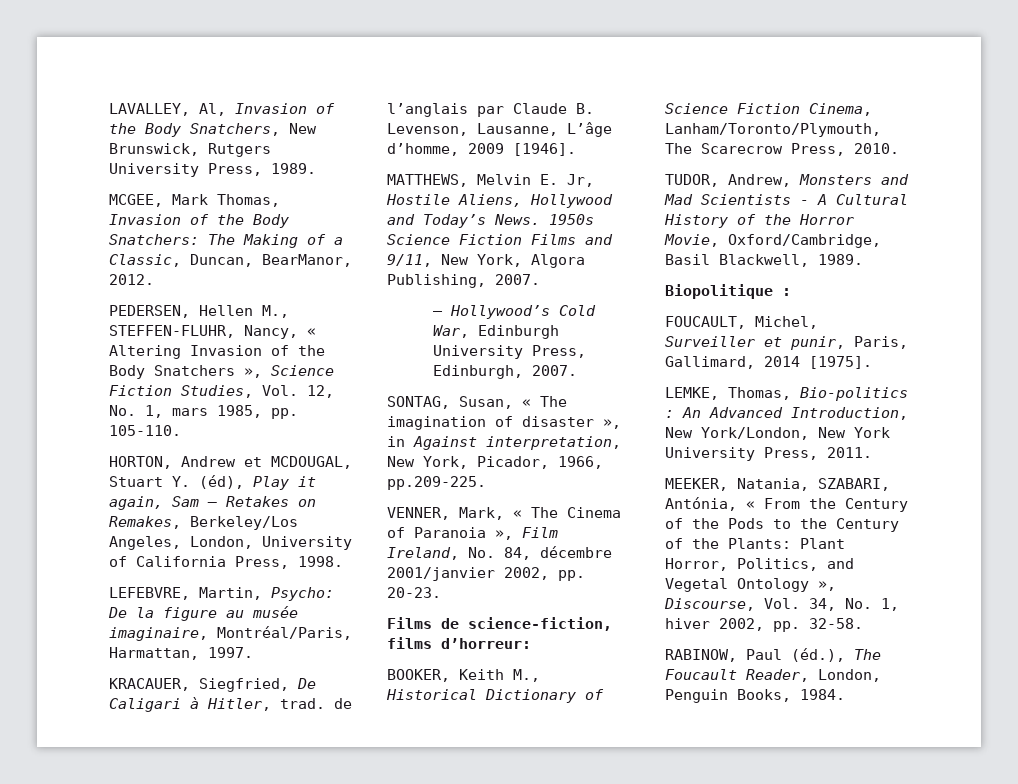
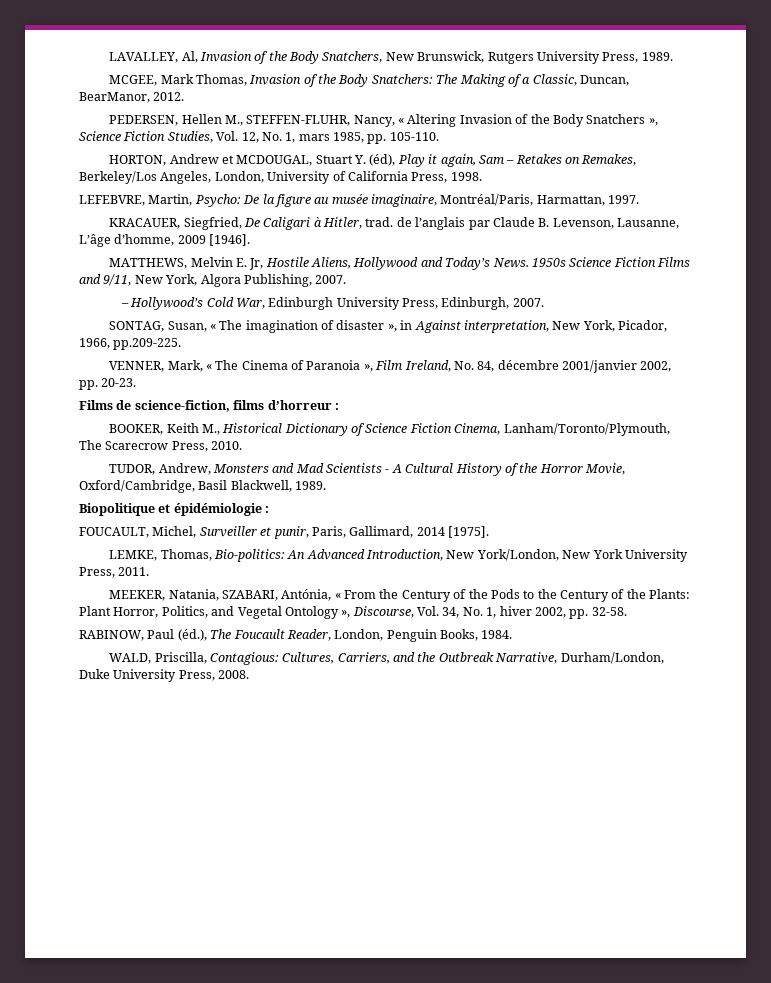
[441,638,531,649] d’horreur: -> [267,400,339,410] d’horreur :
(773, 291) none -> [158,503,262,516] et épidémiologie
[800,387,908,401] [665,410,674,418] Bio-politics : -> [213,549,285,562] Bio-politics:
(845, 694) none -> [109,652,664,665] [79,669,250,682] // WALD, Priscilla, Contagious: Cultures, Carriers, and the Outbreak Narrative, Durham/London, Duke University Press, 2008.

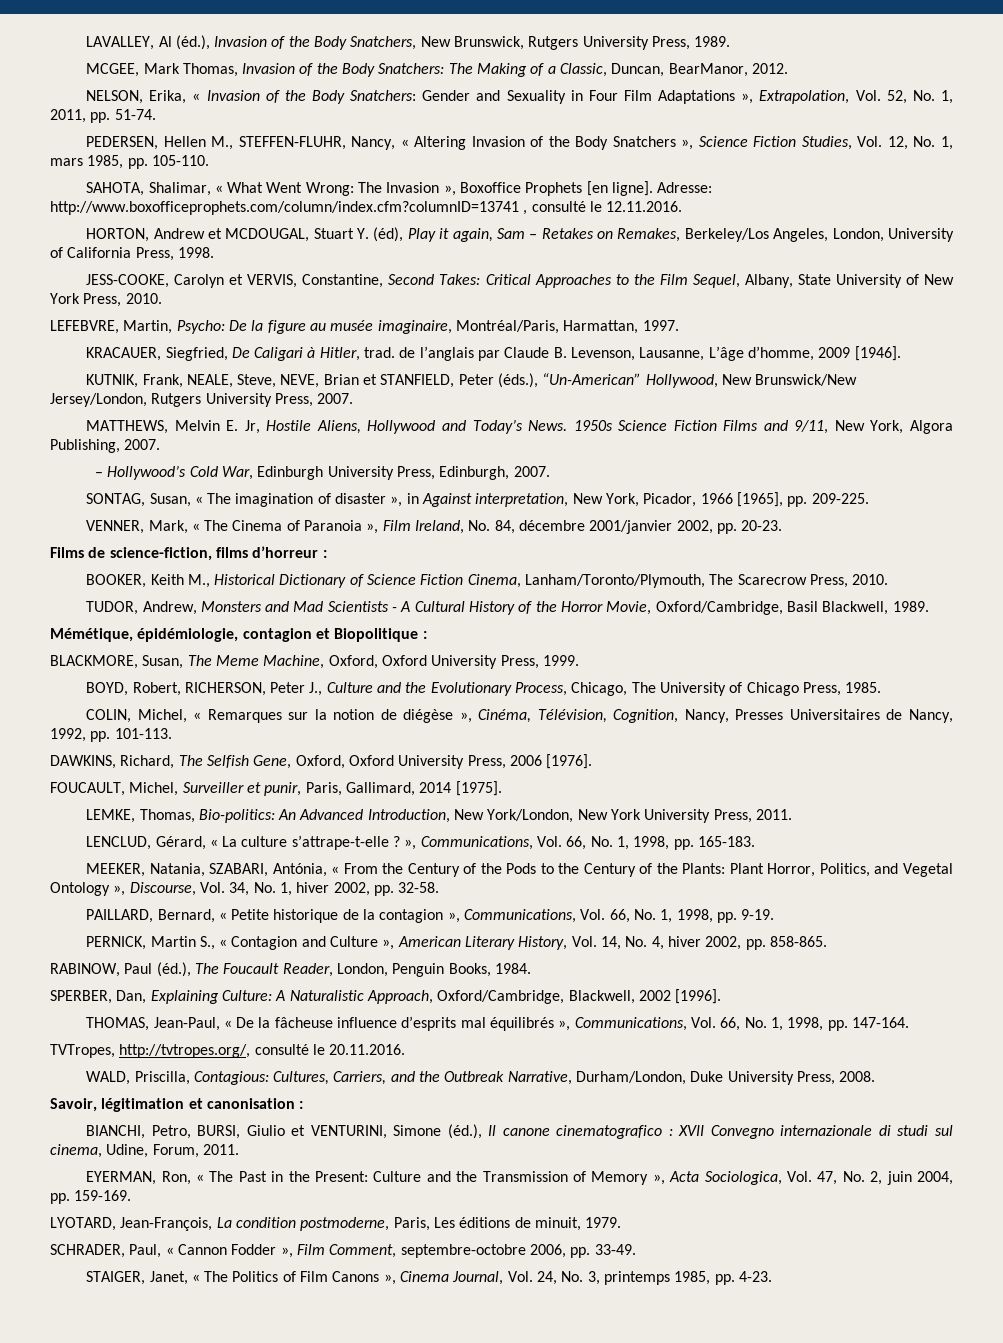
[181,51,198,63] Al, -> [158,35,210,50] Al (éd.),
(185, 96) none -> [86,90,953,104] [50,109,156,123] // NELSON, Erika, « Invasion of the Body Snatchers: Gender and Sexuality in Four Film Adaptations », Extrapolation, Vol. 52, No. 1, 2011, pp. 51-74.
(439, 136) none -> [86,181,713,196] [50,201,683,215] // SAHOTA, Shalimar, « What Went Wrong: The Invasion », Boxoffice Prophets [en ligne]. Adresse: http://www.boxofficeprophets.com/column/index.cfm?columnID=13741 , consulté le 12.11.2016.
(482, 176) none -> [86,274,955,288] [50,293,162,307] // JESS-COOKE, Carolyn et VERVIS, Constantine, Second Takes: Critical Approaches to the Film Sequel, Albany, State University of New York Press, 2010.
(251, 240) none -> [86,373,858,388] [50,393,354,407] // KUTNIK, Frank, NEALE, Steve, NEVE, Brian et STANFIELD, Peter (éds.), “Un-American” Hollywood, New Brunswick/New Jersey/London, Rutgers University Press, 2007.
[79,338,182,350] 1966, pp.209-225. -> [700,492,869,507] 1966 [1965], pp. 209-225.
[79,503,270,516] Biopolitique et épidémiologie : -> [50,628,427,642] [50,655,579,669] [86,682,882,696] [86,709,954,723] [50,728,172,742] [50,754,593,769] Mémétique, épidémiologie, contagion et Biopolitique : // BLACKMORE, Susan, The Meme Machine, Oxford, Oxford University Press, 1999. // BOYD, Robert, RICHERSON, Peter J., Culture and the Evolutionary Process, Chicago, The University of Chicago Press, 1985. // COLIN, Michel, « Remarques sur la notion de diégèse », Cinéma, Télévision, Cognition, Nancy, Presses Universitaires de Nancy, 1992, pp. 101-113. // DAWKINS, Richard, The Selfish Gene, Oxford, Oxford University Press, 2006 [1976].
(150, 571) none -> [86,835,756,850] // LENCLUD, Gérard, « La culture s’attrape-t-elle ? », Communications, Vol. 66, No. 1, 1998, pp. 165-183.
(627, 611) none -> [86,909,775,923] [86,936,827,950] // PAILLARD, Bernard, « Petite historique de la contagion », Communications, Vol. 66, No. 1, 1998, pp. 9-19. // PERNICK, Martin S., « Contagion and Culture », American Literary History, Vol. 14, No. 4, hiver 2002, pp. 858-865.
(513, 634) none -> [50,989,722,1004] [86,1016,909,1031] [50,1044,406,1058] // SPERBER, Dan, Explaining Culture: A Naturalistic Approach, Oxford/Cambridge, Blackwell, 2002 [1996]. // THOMAS, Jean-Paul, « De la fâcheuse influence d’esprits mal équilibrés », Communications, Vol. 66, No. 1, 1998, pp. 147-164. // TVTropes, http://tvtropes.org/, consulté le 20.11.2016.
(250, 674) none -> [50,1098,304,1112] [86,1124,954,1139] [50,1144,239,1158] [86,1171,953,1185] [50,1190,132,1204] [50,1217,622,1231] [50,1244,636,1258] [86,1271,772,1285] // Savoir, légitimation et canonisation : // BIANCHI, Petro, BURSI, Giulio et VENTURINI, Simone (éd.), Il canone cinematografico : XVII Convegno internazionale di studi sul cinema, Udine, Forum, 2011. // EYERMAN, Ron, « The Past in the Present: Culture and the Transmission of Memory », Acta Sociologica, Vol. 47, No. 2, juin 2004, pp. 159-169. // LYOTARD, Jean-François, La condition postmoderne, Paris, Les éditions de minuit, 1979. // SCHRADER, Paul, « Cannon Fodder », Film Comment, septembre-octobre 2006, pp. 33-49. // STAIGER, Janet, « The Politics of Film Canons », Cinema Journal, Vol. 24, No. 3, printemps 1985, pp. 4-23.

